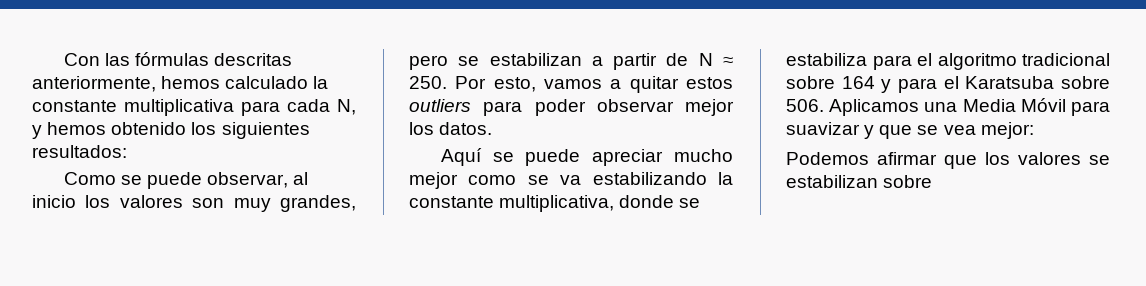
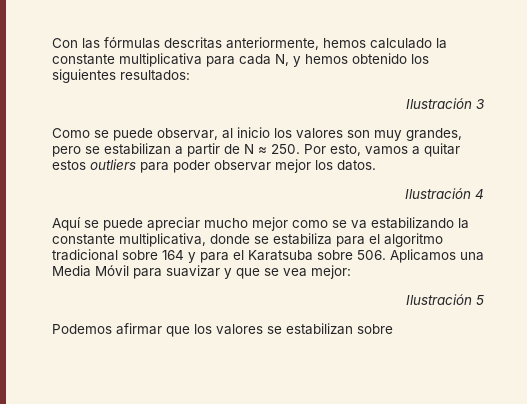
(127, 151) none -> [406,98,484,109] // Ilustración 3
(493, 128) none -> [405,188,484,199] // Ilustración 4
(1034, 130) none -> [406,294,484,305] // Ilustración 5

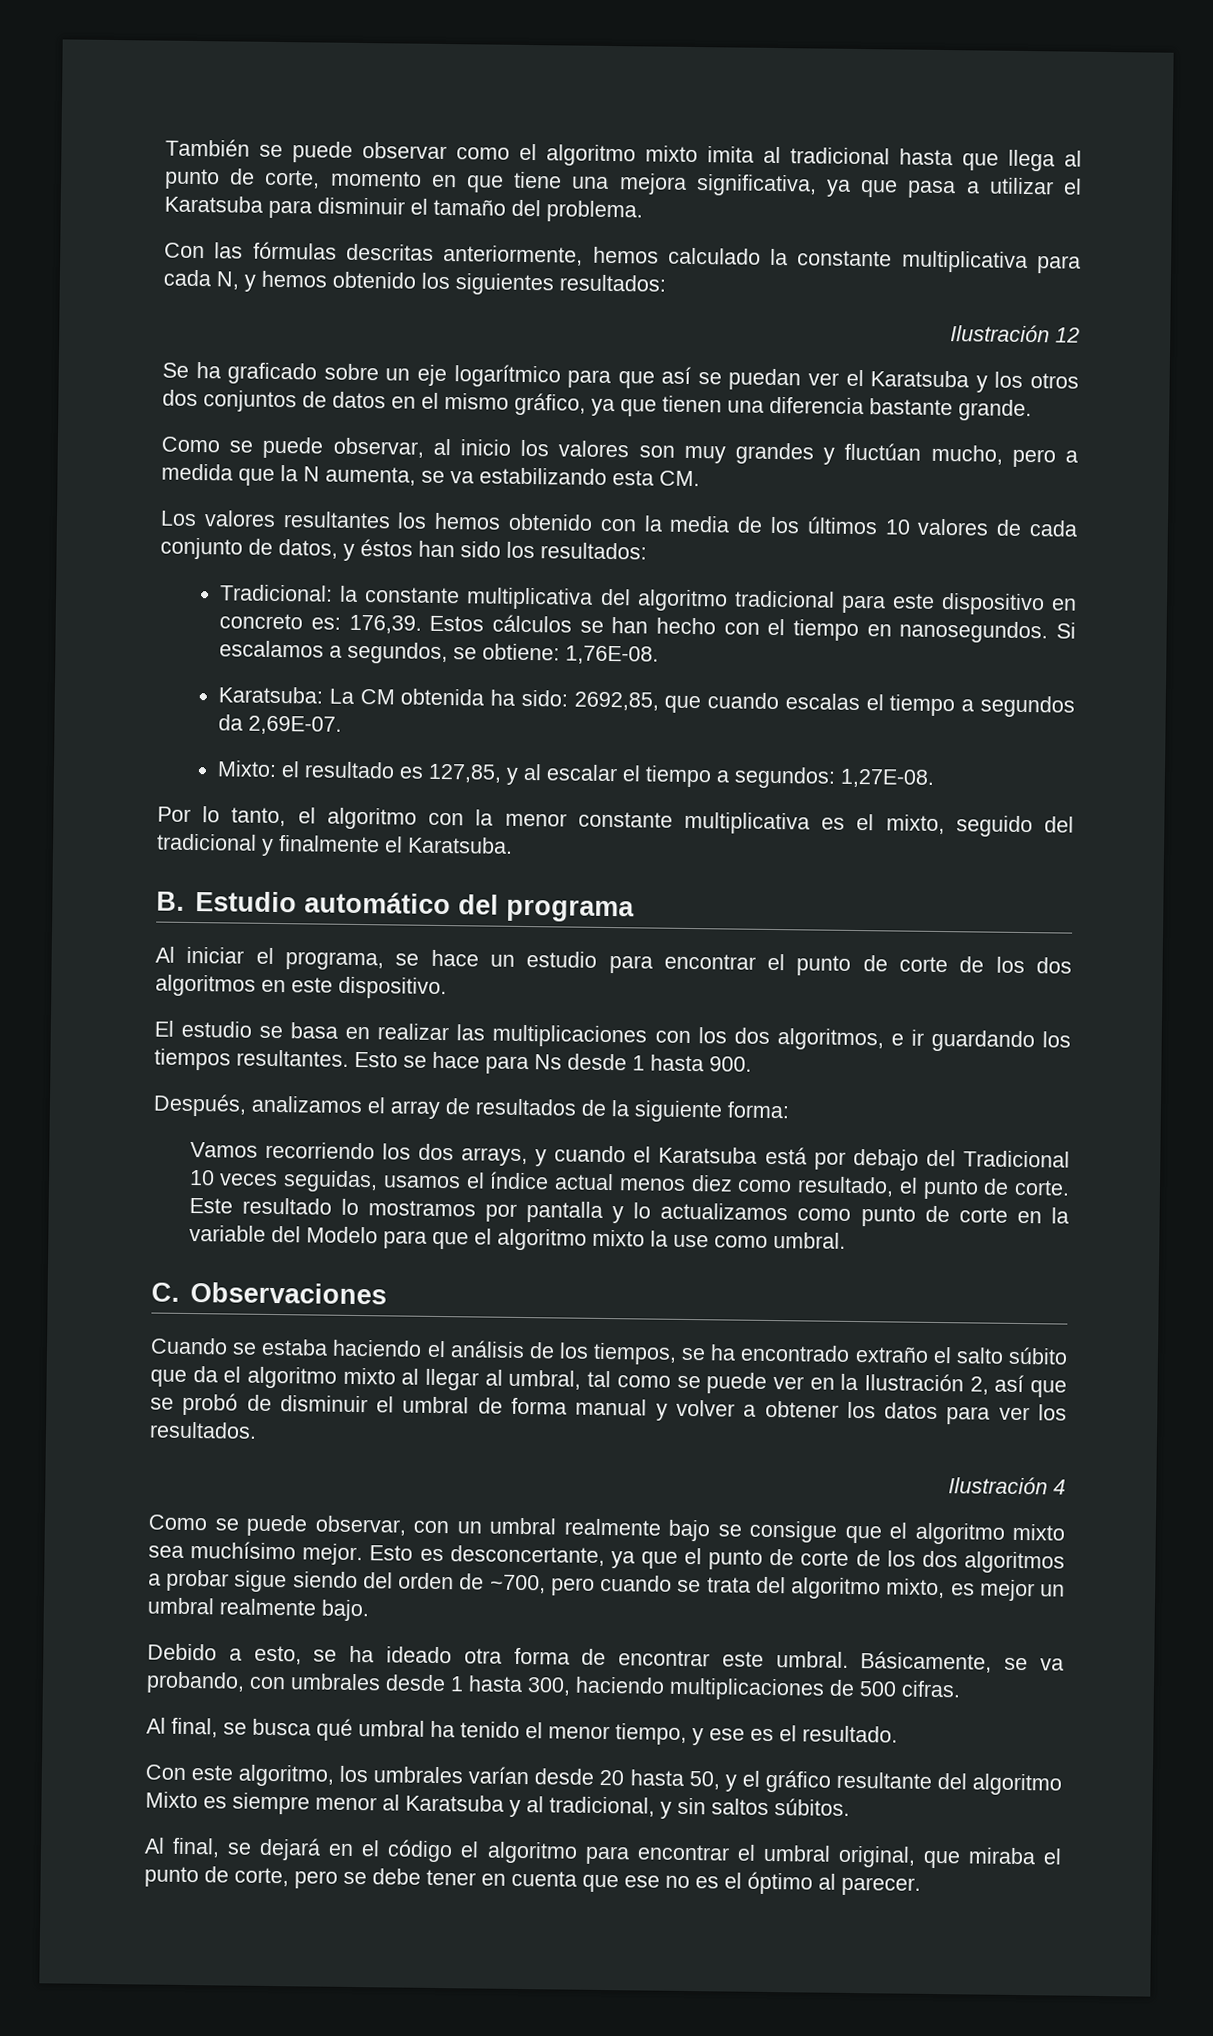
(52, 43) none -> [165,138,1082,172] [164,168,1083,199] [164,195,643,223] También se puede observar como el algoritmo mixto imita al tradicional hasta que llega al punto de corte, momento en que tiene una mejora significativa, ya que pasa a utilizar el Karatsuba para disminuir el tamaño del problema. //
[476,99,484,109] 3 -> [1055,327,1080,343] [162,362,1080,393] [162,389,1032,422] 12 // Se ha graficado sobre un eje logarítmico para que así se puedan ver el Karatsuba y los otros dos conjuntos de datos en el mismo gráfico, ya que tienen una diferencia bastante grande.
[406,128,462,141] [52,143,460,157] [52,159,376,173] grandes, pero se estabilizan a partir de N ≈ 250. Por esto, vamos a quitar estos outliers para poder observar mejor los datos. -> [735,442,1079,468] [161,463,700,487] [160,510,1078,537] [160,537,647,561] [220,584,1077,616] [219,613,1077,644] [219,640,660,665] [218,686,1075,718] [218,714,343,735] [217,760,936,789] [157,806,1074,838] [156,833,513,856] [156,891,635,923] [155,946,1072,976] [155,974,447,1000] [154,1020,1072,1053] [154,1048,752,1075] [153,1093,789,1123] [189,1141,1070,1171] [188,1169,1070,1200] [188,1197,1069,1227] [188,1224,846,1251] [151,1282,387,1305] [150,1337,1068,1365] [150,1366,1068,1398] [150,1392,1067,1425] [149,1421,257,1439] grandes y fluctúan mucho, pero a medida que la N aumenta, se va estabilizando esta CM. // Los valores resultantes los hemos obtenido con la media de los últimos 10 valores de cada conjunto de datos, y éstos han sido los resultados: // Tradicional: la constante multiplicativa del algoritmo tradicional para este dispositivo en concreto es: 176,39. Estos cálculos se han hecho con el tiempo en nanosegundos. Si escalamos a segundos, se obtiene: 1,76E-08. // Karatsuba: La CM obtenida ha sido: 2692,85, que cuando escalas el tiempo a segundos da 2,69E-07. // Mixto: el resultado es 127,85, y al escalar el tiempo a segundos: 1,27E-08. // Por lo tanto, el algoritmo con la menor constante multiplicativa es el mixto, seguido del tradicional y finalmente el Karatsuba. // B. Estudio automático del programa // Al iniciar el programa, se hace un estudio para encontrar el punto de corte de los dos algoritmos en este dispositivo. // El estudio se basa en realizar las multiplicaciones con los dos algoritmos, e ir guardando los tiempos resultantes. Esto se hace para Ns desde 1 hasta 900. // Después, analizamos el array de resultados de la siguiente forma: // Vamos recorriendo los dos arrays, y cuando el Karatsuba está por debajo del Tradicional 10 veces seguidas, usamos el índice actual menos diez como resultado, el punto de corte. Este resultado lo mostramos por pantalla y lo actualizamos como punto de corte en la variable del Modelo para que el algoritmo mixto la use como umbral. // C. Observaciones // Cuando se estaba haciendo el análisis de los tiempos, se ha encontrado extraño el salto súbito que da el algoritmo mixto al llegar al umbral, tal como se puede ver en la Ilustración 2, así que se probó de disminuir el umbral de forma manual y volver a obtener los datos para ver los resultados.
[52,217,469,231] [52,233,443,247] [52,249,484,263] [52,265,351,279] [406,294,484,305] [52,323,393,337] Aquí se puede apreciar mucho mejor como se va estabilizando la constante multiplicativa, donde se estabiliza para el algoritmo tradicional sobre 164 y para el Karatsuba sobre 506. Aplicamos una Media Móvil para suavizar y que se vea mejor: // Ilustración 5 // Podemos afirmar que los valores se estabilizan sobre -> [148,1514,1065,1545] [148,1541,1065,1574] [148,1569,1066,1602] [147,1597,369,1622] [147,1643,1064,1673] [146,1671,961,1701] [146,1717,898,1746] [145,1764,1063,1796] [145,1791,850,1819] [144,1837,1062,1869] [144,1866,921,1896] Como se puede observar, con un umbral realmente bajo se consigue que el algoritmo mixto sea muchísimo mejor. Esto es desconcertante, ya que el punto de corte de los dos algoritmos a probar sigue siendo del orden de ~700, pero cuando se trata del algoritmo mixto, es mejor un umbral realmente bajo. // Debido a esto, se ha ideado otra forma de encontrar este umbral. Básicamente, se va probando, con umbrales desde 1 hasta 300, haciendo multiplicaciones de 500 cifras. // Al final, se busca qué umbral ha tenido el menor tiempo, y ese es el resultado. // Con este algoritmo, los umbrales varían desde 20 hasta 50, y el gráfico resultante del algoritmo Mixto es siempre menor al Karatsuba y al tradicional, y sin saltos súbitos. // Al final, se dejará en el código el algoritmo para encontrar el umbral original, que miraba el punto de corte, pero se debe tener en cuenta que ese no es el óptimo al parecer.

